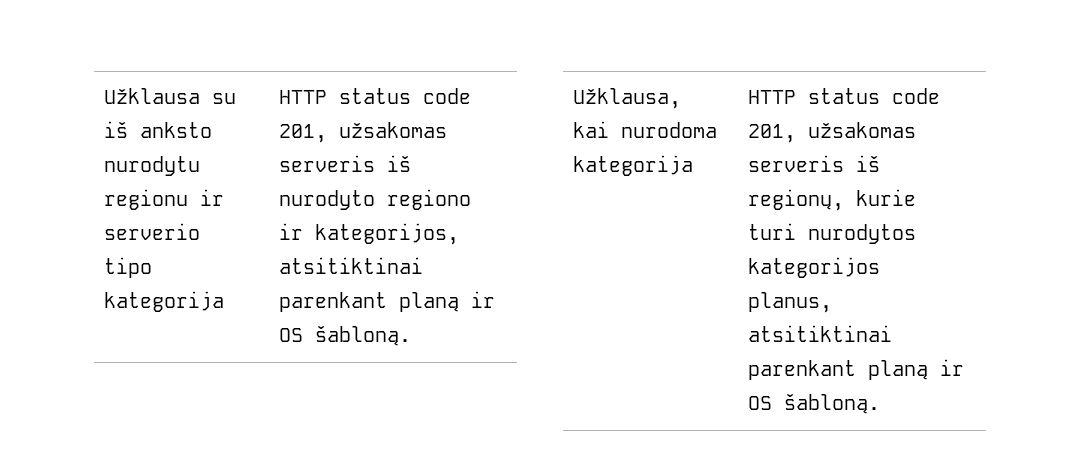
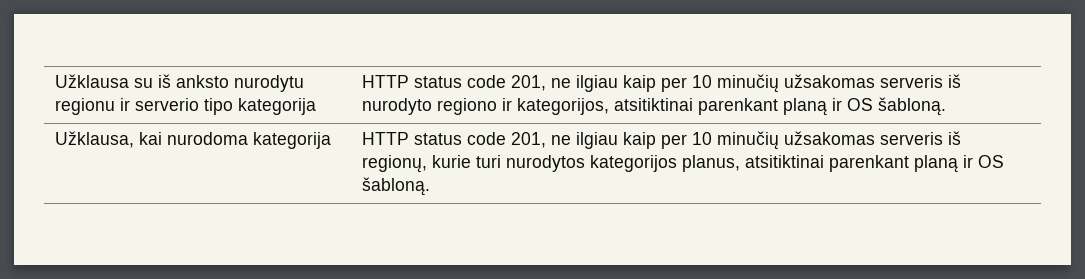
(328, 133) none -> [550,74,779,93] ne ilgiau kaip per 10 minučių
(797, 133) none -> [550,131,779,150] ne ilgiau kaip per 10 minučių

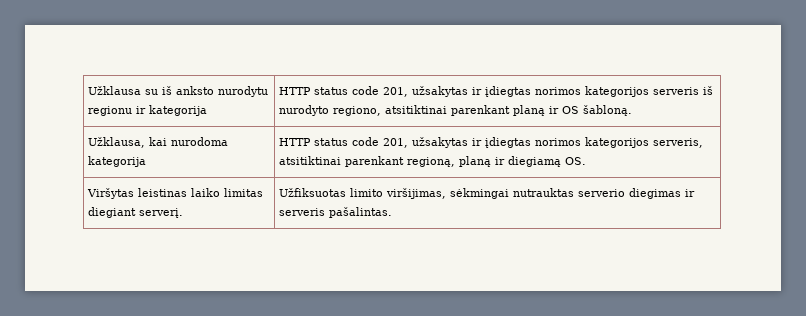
[134,98,316,115] [361,74,961,93] [361,98,609,115] serverio tipo kategorija | HTTP status code 201, ne ilgiau kaip per 10 minučių užsakomas serveris iš nurodyto regiono ir kategorijos, -> [149,105,208,116] [279,86,714,97] [279,105,382,116] kategorija | HTTP status code 201, užsakytas ir įdiegtas norimos kategorijos serveris iš nurodyto regiono,
[550,131,961,150] [361,155,1004,173] [361,177,430,196] ne ilgiau kaip per 10 minučių užsakomas serveris iš regionų, kurie turi nurodytos kategorijos planus, atsitiktinai parenkant planą ir OS šabloną. -> [412,137,704,148] [279,156,587,167] [87,188,264,199] [88,207,184,218] [279,188,696,199] [279,207,393,218] užsakytas ir įdiegtas norimos kategorijos serveris, atsitiktinai parenkant regioną, planą ir diegiamą OS. // Viršytas leistinas laiko limitas diegiant serverį. | Užfiksuotas limito viršijimas, sėkmingai nutrauktas serverio diegimas ir serveris pašalintas.

